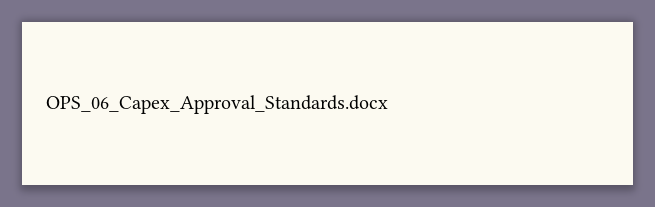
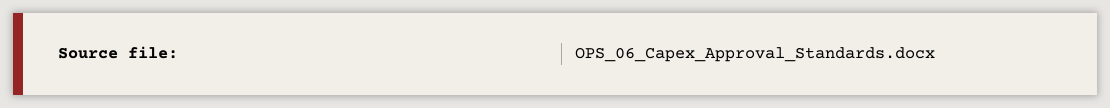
(46, 104) none -> [58,46,178,59] Source file:

